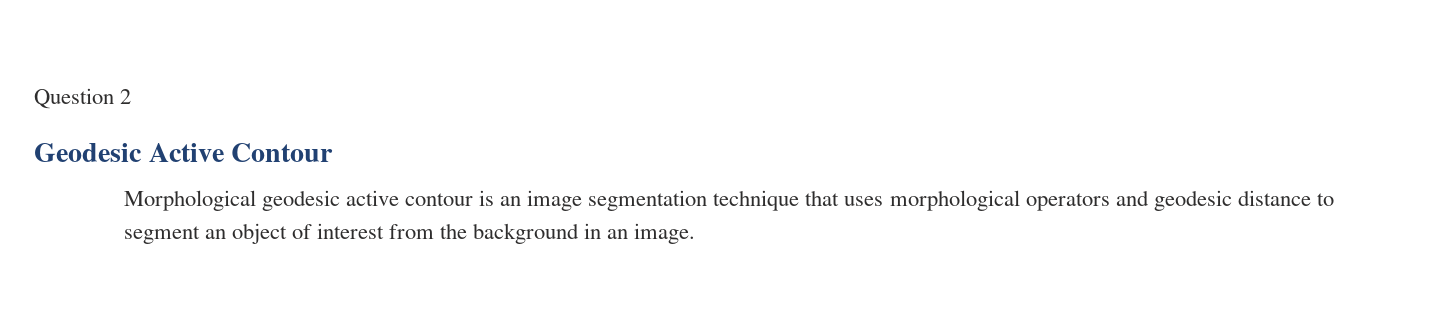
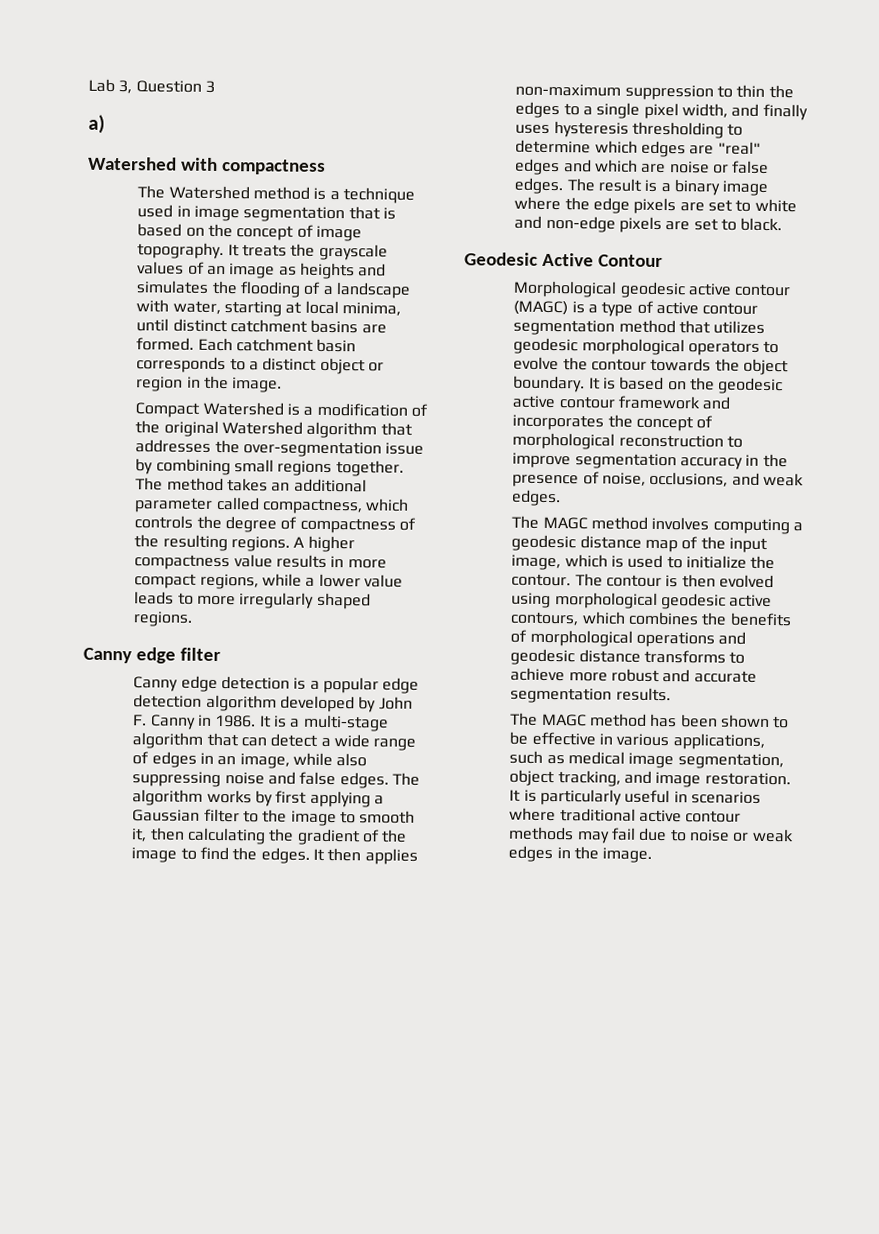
[34,88,132,109] Question 2 -> [88,78,215,94] [88,114,105,134] [88,156,326,175] [137,185,416,204] [137,204,397,223] [137,223,363,242] [137,242,388,261] [137,261,387,280] [136,280,412,299] [136,299,402,317] [136,318,387,334] [136,337,357,353] [136,356,385,375] [136,375,283,393] [135,401,429,418] [135,420,413,439] [135,439,425,458] [135,458,404,477] [135,477,367,493] [134,496,410,515] [134,515,417,534] [134,534,355,553] [134,554,387,571] [134,573,404,590] [134,591,371,610] [133,611,194,627] [83,647,221,664] [133,675,420,694] [133,694,413,713] [133,714,389,732] [132,732,417,751] [132,751,368,769] [132,771,421,789] [132,789,385,808] [132,808,416,827] [131,827,408,846] [131,846,418,865] [515,83,794,101] [515,101,808,121] [515,121,744,139] [515,139,761,158] [515,158,770,176] [514,177,769,196] [514,196,797,215] [514,215,783,234] Lab 3, Question 3 // a) // Watershed with compactness // The Watershed method is a technique used in image segmentation that is based on the concept of image topography. It treats the grayscale values of an image as heights and simulates the flooding of a landscape with water, starting at local minima, until distinct catchment basins are formed. Each catchment basin corresponds to a distinct object or region in the image. // Compact Watershed is a modification of the original Watershed algorithm that addresses the over-segmentation issue by combining small regions together. The method takes an additional parameter called compactness, which controls the degree of compactness of the resulting regions. A higher compactness value results in more compact regions, while a lower value leads to more irregularly shaped regions. // Canny edge filter // Canny edge detection is a popular edge detection algorithm developed by John F. Canny in 1986. It is a multi-stage algorithm that can detect a wide range of edges in an image, while also suppressing noise and false edges. The algorithm works by first applying a Gaussian filter to the image to smooth it, then calculating the gradient of the image to find the edges. It then applies non-maximum suppression to thin the edges to a single pixel width, and finally uses hysteresis thresholding to determine which edges are "real" edges and which are noise or false edges. The result is a binary image where the edge pixels are set to white and non-edge pixels are set to black.
[478,190,1334,211] [123,223,629,244] is an image segmentation technique that uses morphological operators and geodesic distance to segment an object of interest from the background in an -> [513,300,759,317] [513,319,766,336] [513,337,780,356] [513,356,790,376] [513,375,784,395] [512,395,732,410] [512,414,714,432] [512,432,744,450] [512,452,788,470] [512,471,805,488] [512,489,562,507] [511,515,804,535] [511,534,769,553] [511,554,776,571] [511,573,775,589] [511,592,773,610] [510,611,792,627] [510,629,747,648] [510,648,746,666] [510,667,757,683] [510,687,671,704] [510,712,790,729] [509,731,765,750] [509,750,784,770] [509,769,791,788] [509,788,762,806] [509,807,742,823] [508,826,794,844] [508,845,600,863] (MAGC) is a type of active contour segmentation method that utilizes geodesic morphological operators to evolve the contour towards the object boundary. It is based on the geodesic active contour framework and incorporates the concept of morphological reconstruction to improve segmentation accuracy in the presence of noise, occlusions, and weak edges. // The MAGC method involves computing a geodesic distance map of the input image, which is used to initialize the contour. The contour is then evolved using morphological geodesic active contours, which combines the benefits of morphological operations and geodesic distance transforms to achieve more robust and accurate segmentation results. // The MAGC method has been shown to be effective in various applications, such as medical image segmentation, object tracking, and image restoration. It is particularly useful in scenarios where traditional active contour methods may fail due to noise or weak edges in the

